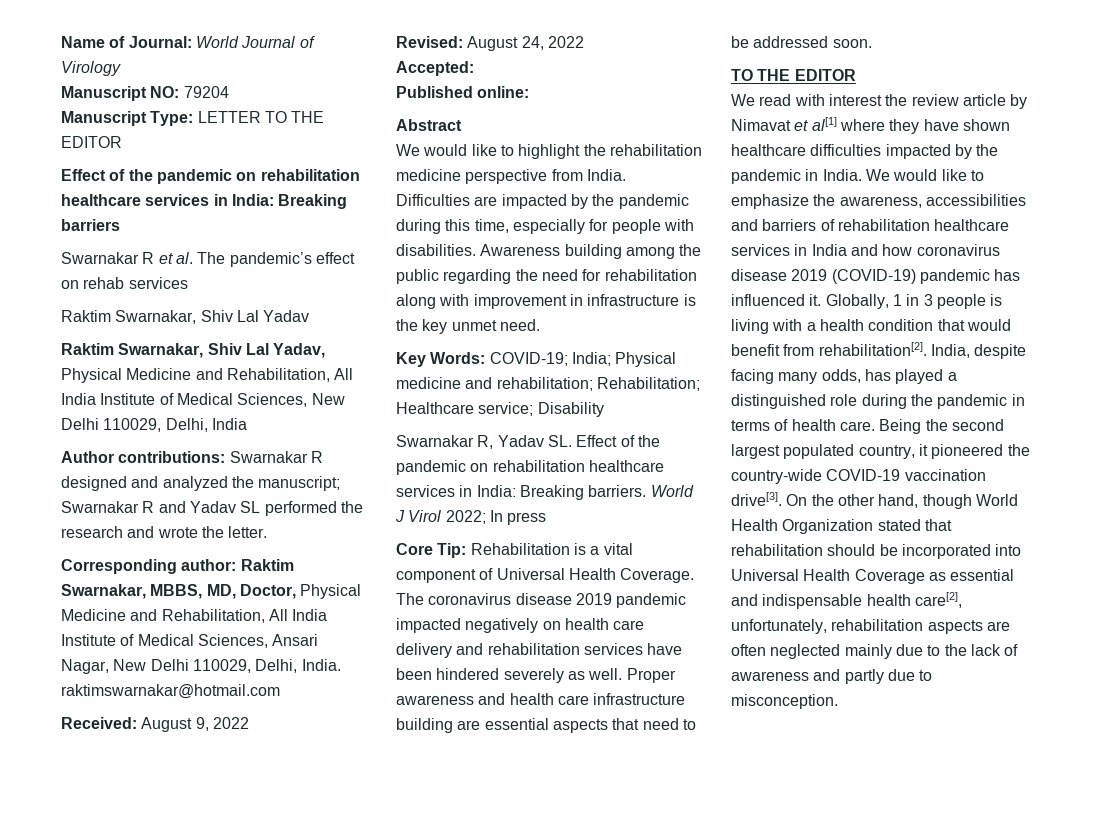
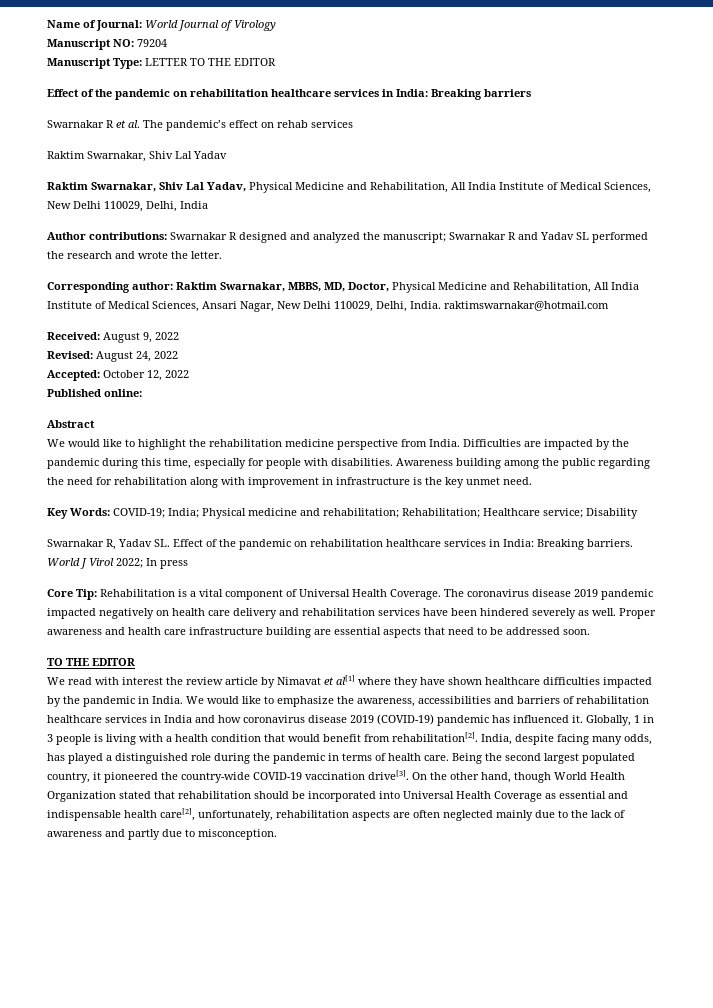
(474, 68) none -> [103,370,189,381] October 12, 2022

